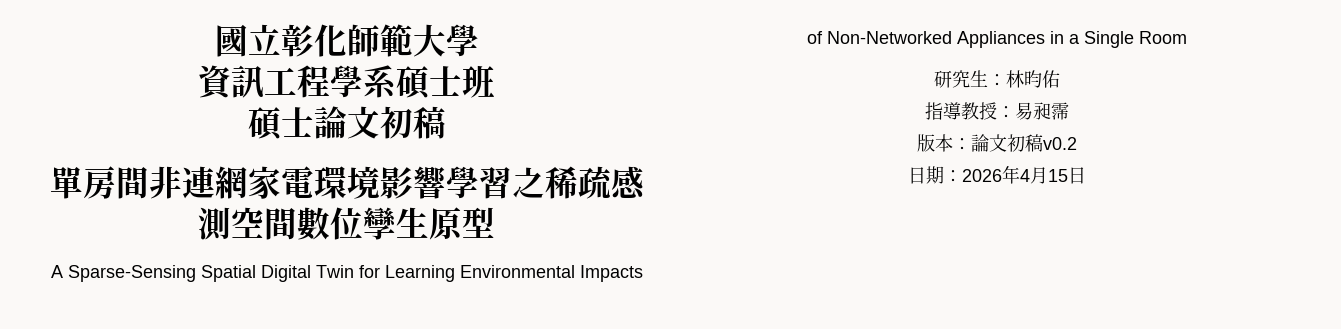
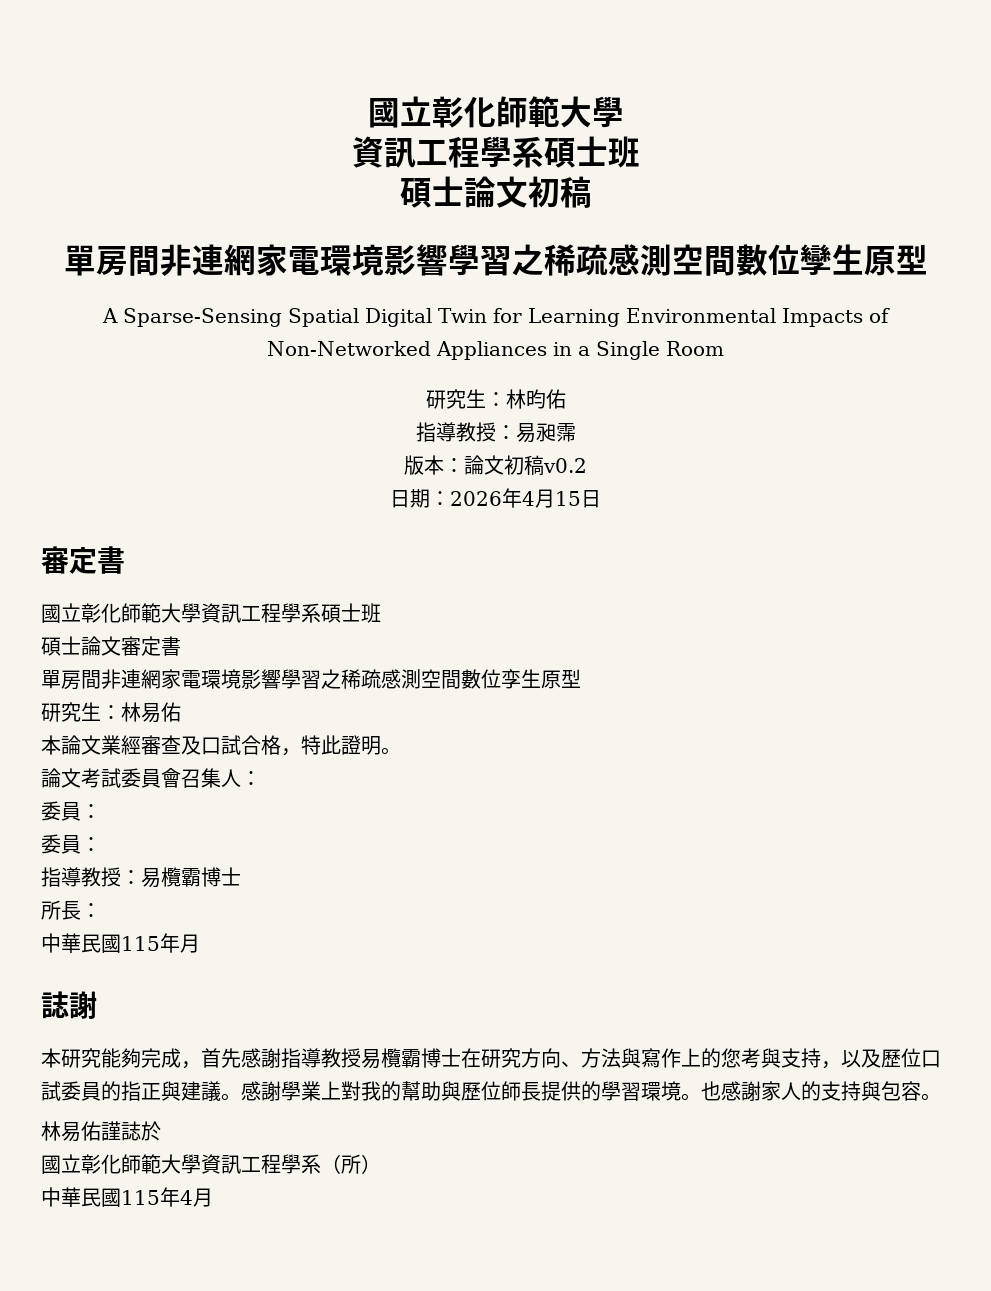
(1086, 175) none -> [41,546,125,574] [41,603,381,623] [41,636,181,656] [41,669,581,690] [41,702,181,723] [41,735,401,756] [41,768,261,788] [41,801,101,821] [41,834,101,854] [41,867,241,888] [41,900,101,920] [41,933,200,953] [41,991,97,1019] [41,1048,941,1069] [41,1081,941,1101] [41,1121,161,1142] [41,1154,381,1174] [41,1187,213,1207] // 審定書 // 國立彰化師範大學資訊工程學系碩士班 // 碩士論文審定書 // 單房間非連網家電環境影響學習之稀疏感測空間數位孪生原型 // 研究生：林易佑 // 本論文業經審查及口試合格，特此證明。 // 論文考試委員會召集人： // 委員： // 委員： // 指導教授：易欖霸博士 // 所長： // 中華民國115年月 // 誌謝 // 本研究能夠完成，首先感謝指導教授易欖霸博士在研究方向、方法與寫作上的您考與支持，以及歷位口試委員的指正與建議。感謝學業上對我的幫助與歷位師長提供的學習環境。也感謝家人的支持與包容。 // 林易佑謹誌於 // 國立彰化師範大學資訊工程學系（所） // 中華民國115年4月

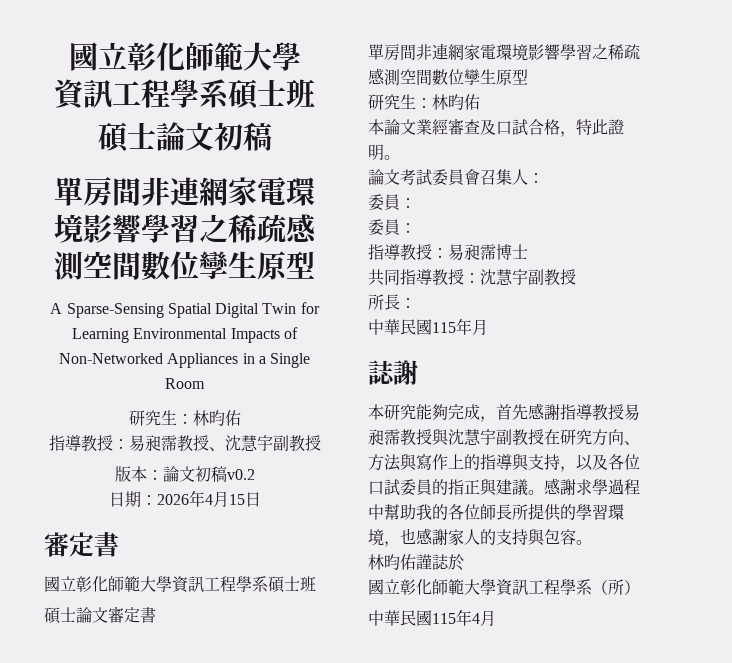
(576, 432) none -> [176,435,321,452] 教授、沈慧宇副教授
[501,669,521,689] 孪 -> [464,69,480,85] 孿
[141,703,161,723] 易 -> [448,94,464,110] 昀
[161,867,241,887] 欖霸博士 -> [464,244,528,260] [368,269,576,286] 昶霈博士 // 共同指導教授：沈慧宇副教授
[381,1048,461,1068] 欖霸博士 -> [368,429,544,446] 昶霈教授與沈慧宇副教授
[721,1048,761,1068] 您考 -> [480,454,512,470] 指導
[881,1049,901,1068] 歷 -> [608,454,624,470] 各
[281,1081,541,1101] 學業上對我的幫助與歷位師長 -> [576,479,640,495] [368,504,528,520] 求學過程中幫助我的各位師長所
[681,1093,701,1101] 。 -> [384,541,400,547] ，
[61,1122,81,1142] 易 -> [384,554,400,570] 昀

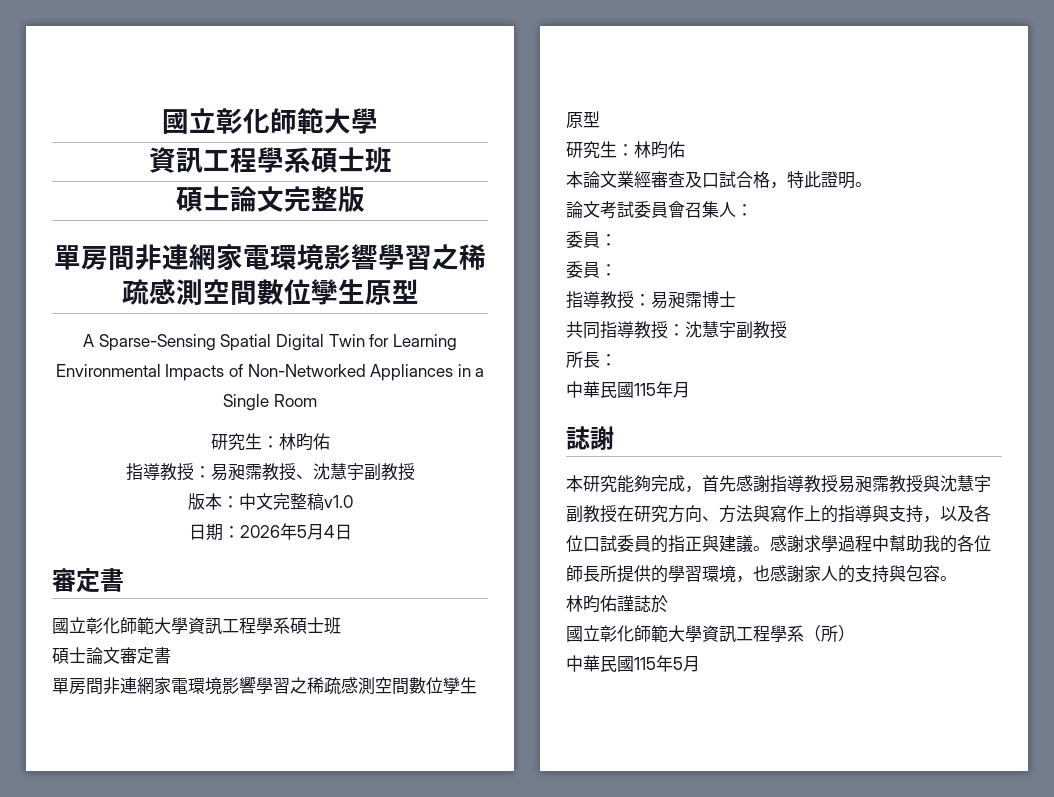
[213,122,272,151] 初稿 -> [283,186,365,212] 完整版
[162,466,255,482] 論文初稿v0.2 -> [238,493,353,511] 中文完整稿v1.0
[204,491,245,507] 4月15 -> [296,524,335,540] 5月4
[472,613,480,624] 4 -> [673,657,683,670] 5

